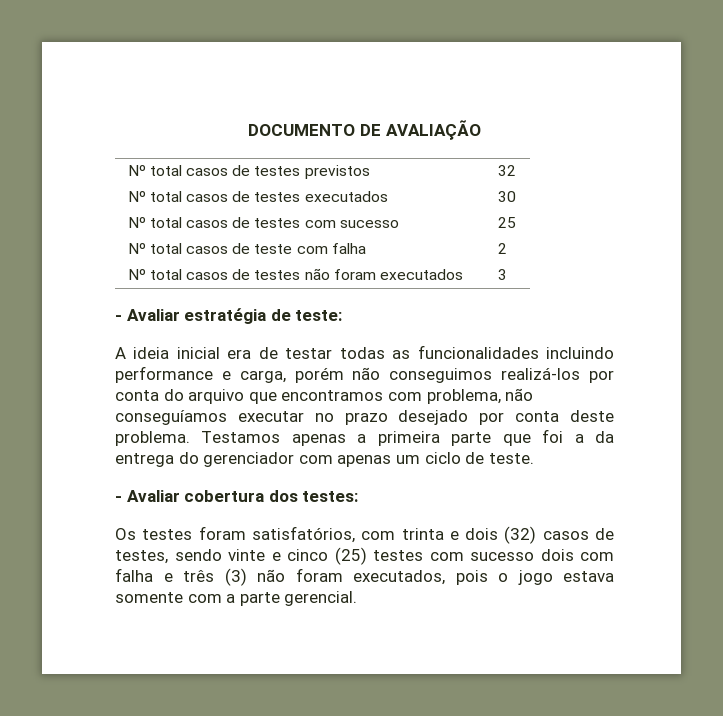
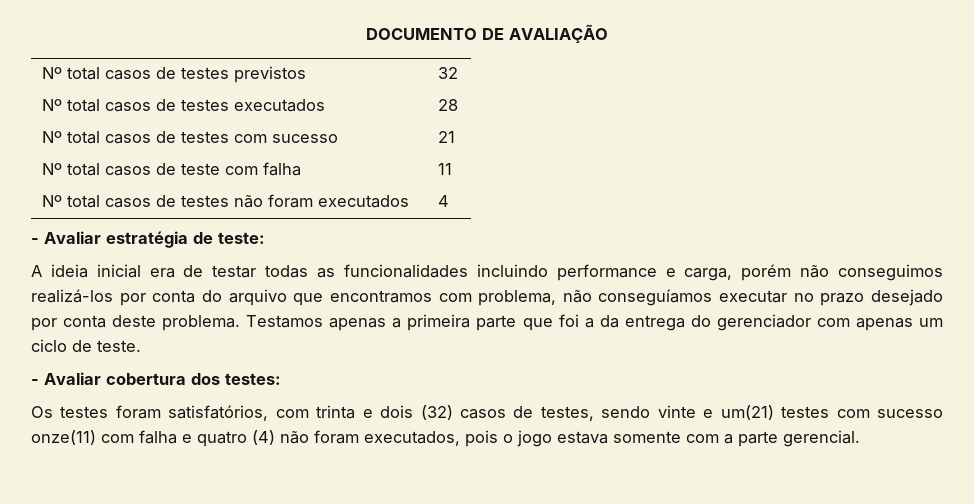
[497,191,516,202] 30 -> [438,99,459,111] 28
[497,217,516,228] 25 -> [438,131,456,143] 21
[497,243,507,254] 2 -> [438,163,453,175] 11
[497,269,507,280] 3 -> [438,195,450,207] 4
[287,547,574,565] cinco (25) testes com sucesso dois -> [720,405,944,420] [31,430,96,445] um(21) testes com sucesso onze(11)
[183,568,247,586] três (3) -> [197,430,275,447] quatro (4)

